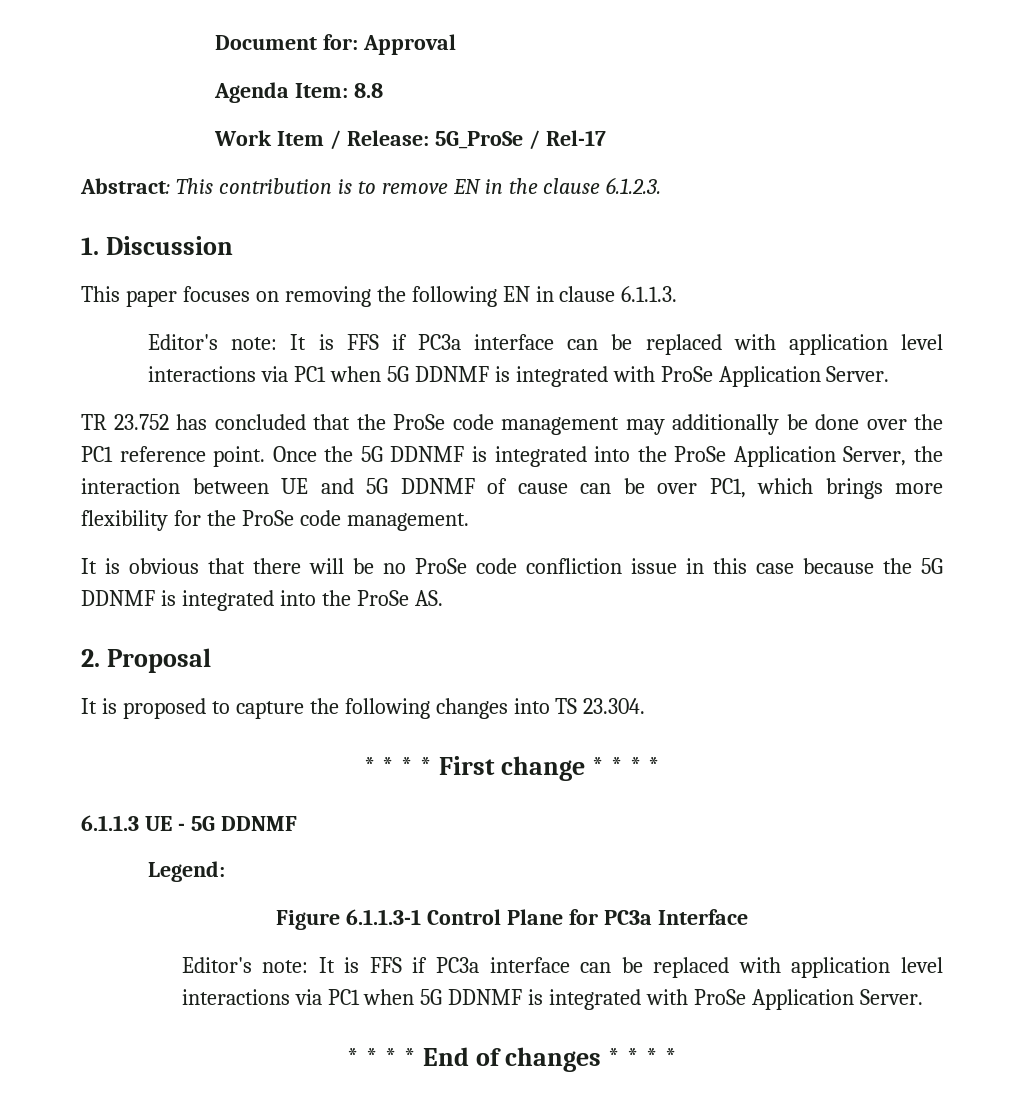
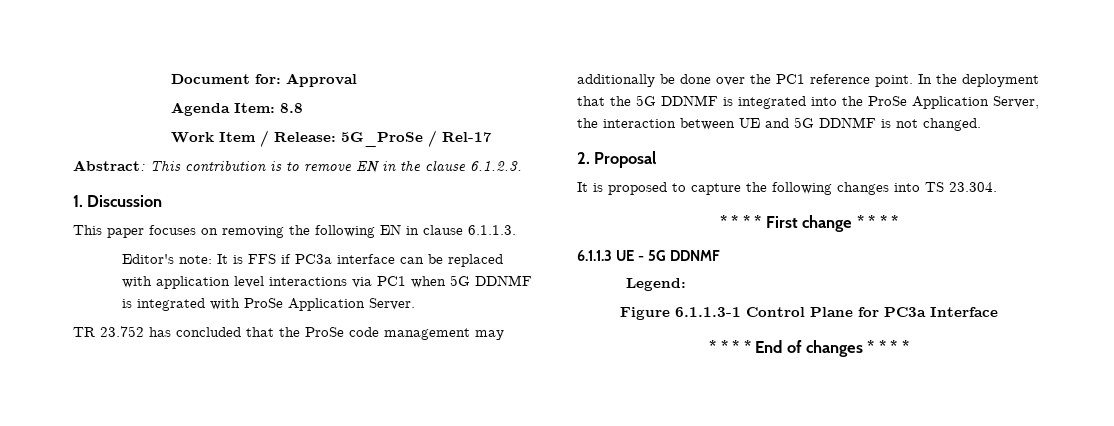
[272,446,317,462] Once -> [918,74,1039,87] [577,96,605,106] In the deployment that
[487,478,943,499] [81,510,469,531] [81,558,943,574] [81,590,443,611] of cause can be over PC1, which brings more flexibility for the ProSe code management. // It is obvious that there will be no ProSe code confliction issue in this case because the 5G DDNMF is integrated into the ProSe AS. -> [881,118,981,131] is not changed.
[181,957,944,978] [181,989,923,1010] // Editor's note: It is FFS if PC3a interface can be replaced with application level interactions via PC1 when 5G DDNMF is integrated with ProSe Application Server. -> (998, 312) none

